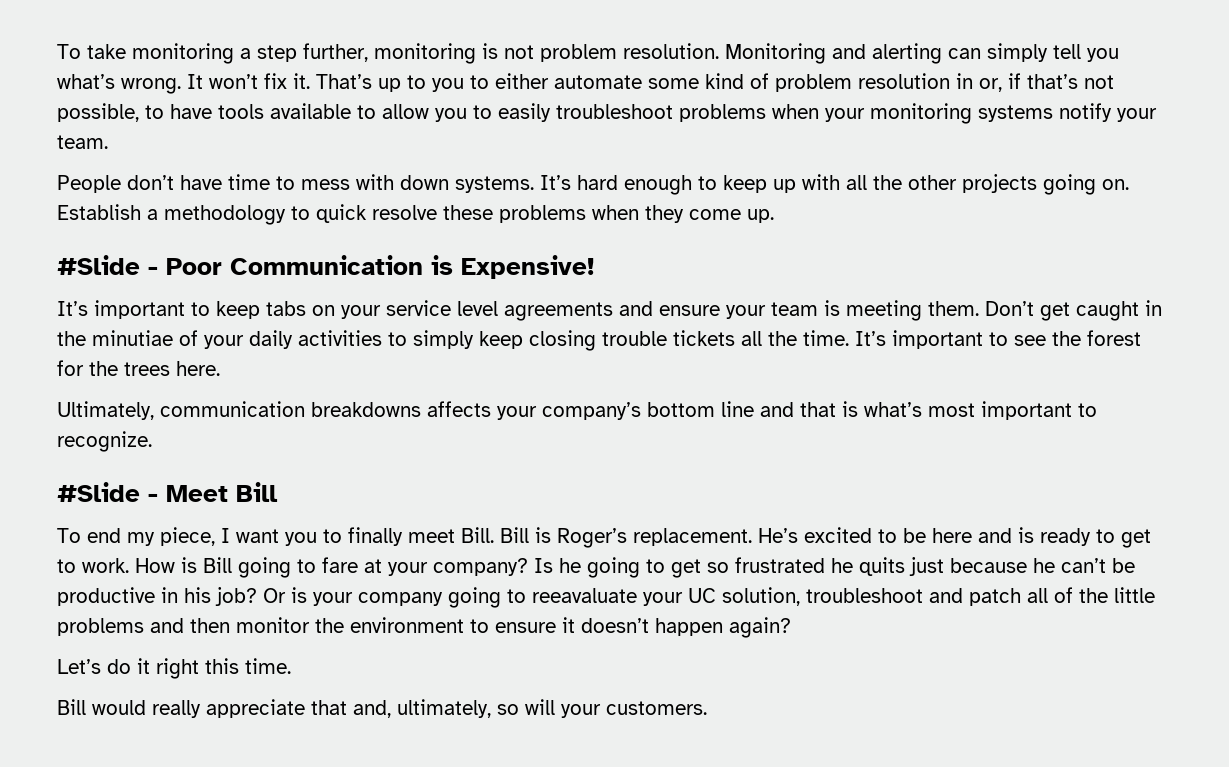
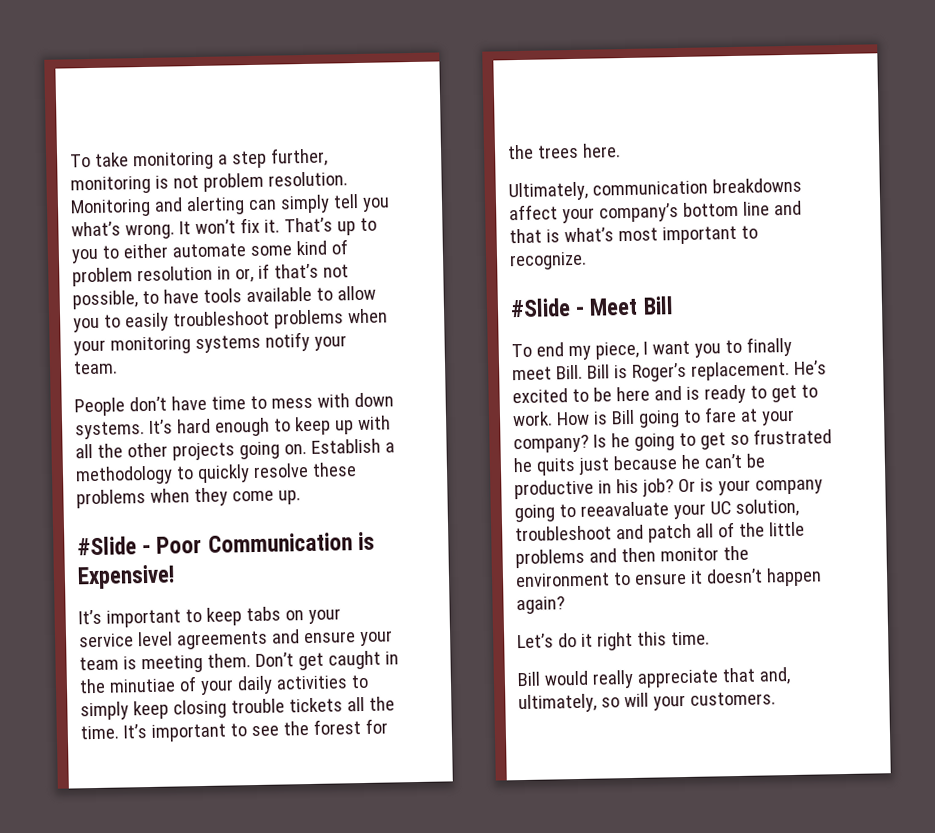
[316,204,367,223] quick -> [196,464,250,484] quickly
[427,401,491,417] affects -> [509,204,558,221] affect

